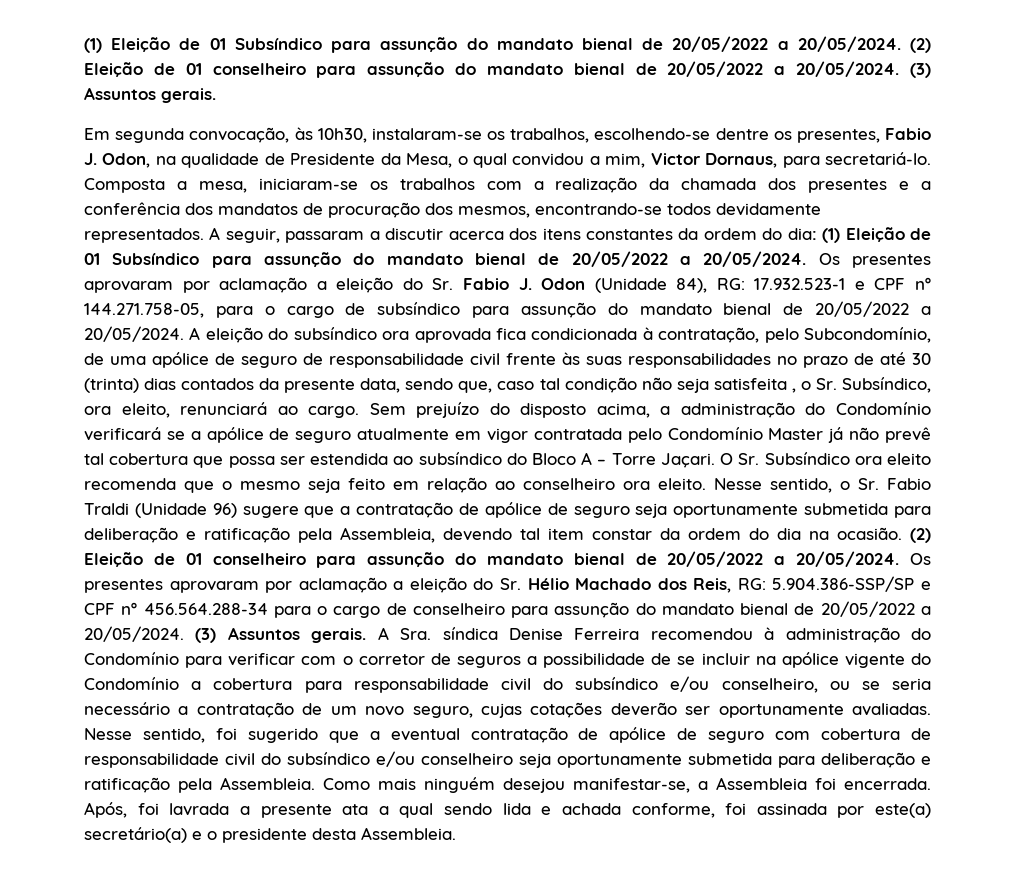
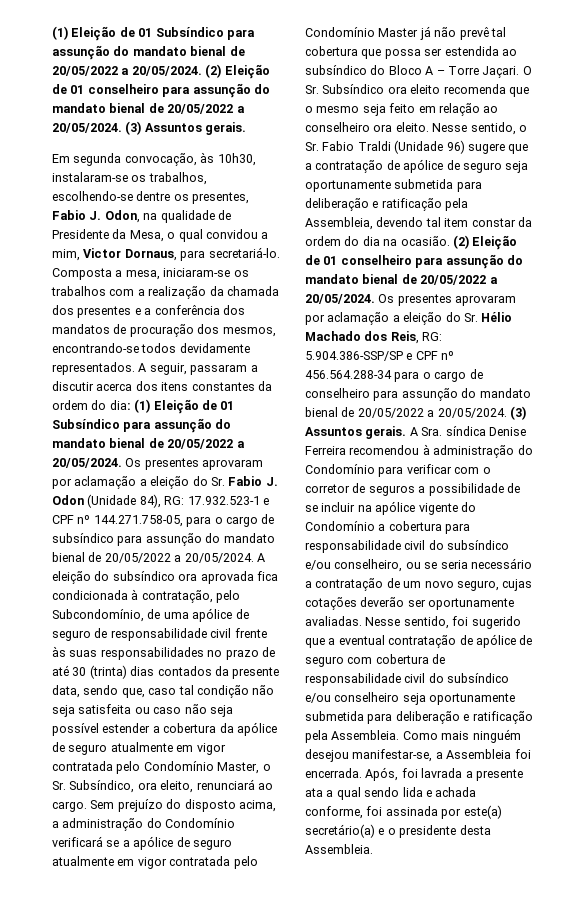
[791,388,796,393] , -> [134,704,233,717] [52,722,277,736] [52,742,226,755] [52,761,260,774] ou caso não seja possível estender a cobertura da apólice de seguro atualmente em vigor contratada pelo Condomínio Master,

